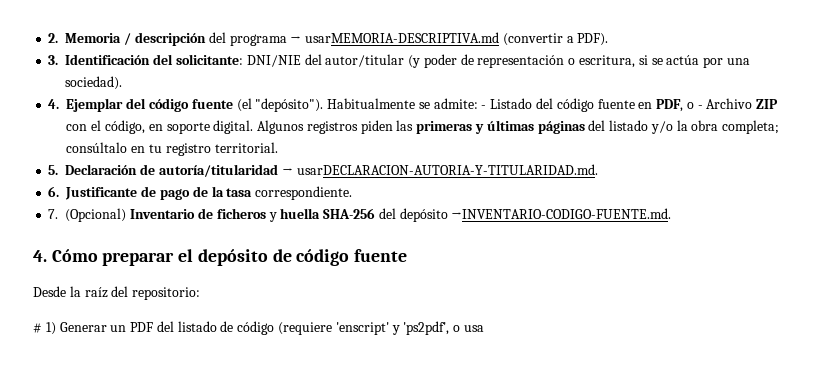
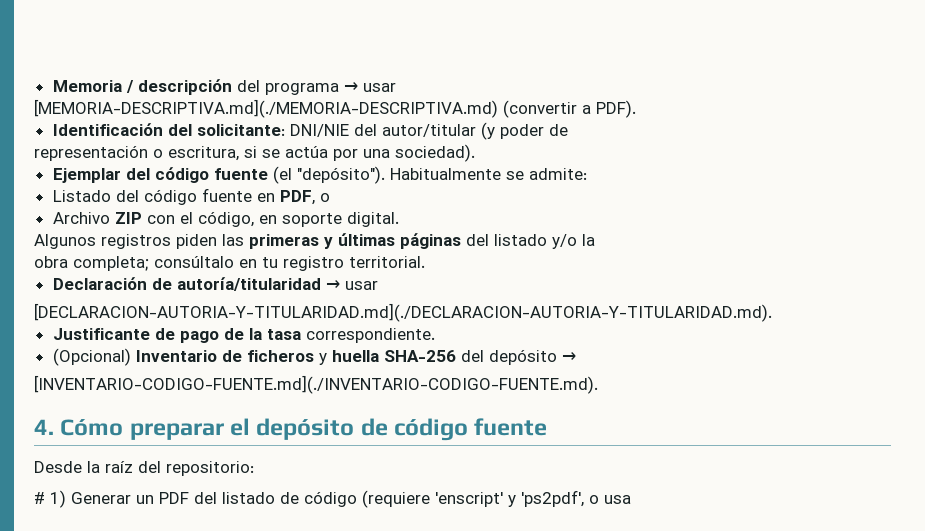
[48,33,59,43] 2. -> (52, 86) none
[305,32,500,43] usarMEMORIA-DESCRIPTIVA.md -> [362,83,396,92] [34,99,498,118] usar // [MEMORIA-DESCRIPTIVA.md](./MEMORIA-DESCRIPTIVA.md)
[48,55,59,65] 3. -> (636, 109) none
(474, 59) none -> (568, 130) //
[48,99,60,109] 4. -> (475, 153) none
[481,105,487,109] - -> (587, 174) //
[697,105,703,109] - -> (330, 197) //
(254, 127) none -> (399, 219) //
(688, 125) none -> (595, 240) //
[48,165,59,175] 5. -> (425, 262) none
[296,164,598,175] [48,186,60,197] usarDECLARACION-AUTORIA-Y-TITULARIDAD.md. // 6. -> [344,281,378,290] [34,303,772,322] usar // [DECLARACION-AUTORIA-Y-TITULARIDAD.md](./DECLARACION-AUTORIA-Y-TITULARIDAD.md). //
[48,209,59,219] 7. -> (435, 335) none
[451,208,672,219] →INVENTARIO-CODIGO-FUENTE.md. -> [561,352,576,362] [34,375,598,394] → // [INVENTARIO-CODIGO-FUENTE.md](./INVENTARIO-CODIGO-FUENTE.md).

